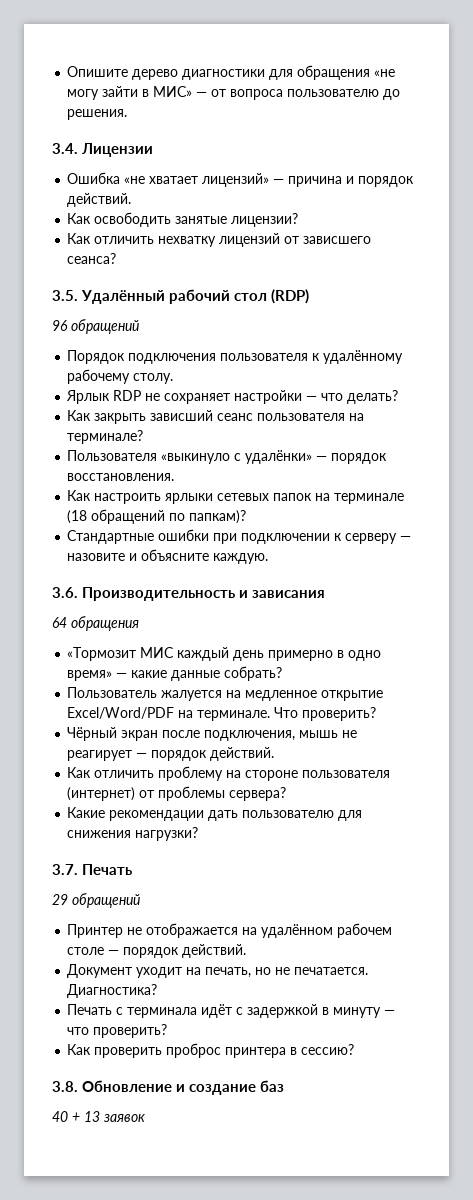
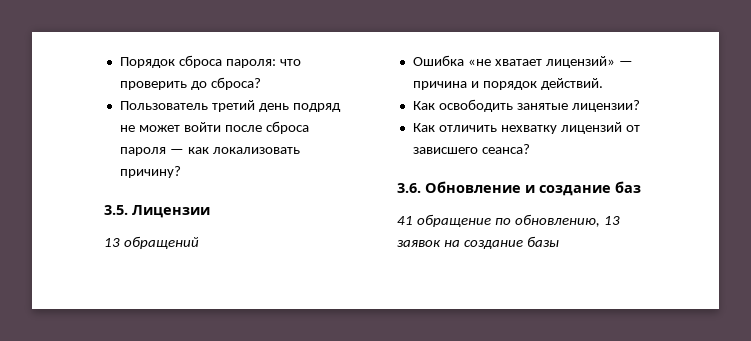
[67,65,396,80] [67,86,401,100] [67,109,128,120] [52,143,78,154] Опишите дерево диагностики для обращения «не могу зайти в МИС» — от вопроса пользователю до решения. // 3.4. -> [119,55,301,68] [119,77,261,90] [119,100,341,112] [119,121,309,134] [119,147,300,156] [119,166,181,178] [104,205,128,215] Порядок сброса пароля: что проверить до сброса? // Пользователь третий день подряд не может войти после сброса пароля — как локализовать причину? // 3.5.
(153, 150) none -> [104,236,199,249] // 13 обращений
[52,289,309,304] [52,319,139,334] [67,350,404,364] [67,369,174,384] [66,390,399,404] [67,410,365,424] [67,430,144,444] [67,450,388,464] [67,473,175,481] [67,490,405,504] [67,509,247,524] [67,529,412,544] [67,549,269,564] [52,587,325,601] [52,616,139,631] [67,647,382,661] [67,666,283,681] [67,687,384,701] [67,707,377,721] [67,727,358,741] [67,747,275,761] [67,766,391,781] [67,786,287,801] [67,807,363,821] [67,827,199,841] [52,864,132,875] [52,893,140,908] [67,923,393,938] [67,944,247,958] [67,964,369,978] [67,984,158,998] [67,1004,396,1018] [67,1024,168,1038] [67,1043,355,1058] [52,1080,284,1095] [52,1111,145,1122] 3.5. Удалённый рабочий стол (RDP) // 96 обращений // Порядок подключения пользователя к удалённому рабочему столу. // Ярлык RDP не сохраняет настройки — что делать? // Как закрыть зависший сеанс пользователя на терминале? // Пользователя «выкинуло с удалёнки» — порядок восстановления. // Как настроить ярлыки сетевых папок на терминале (18 обращений по папкам)? // Стандартные ошибки при подключении к серверу — назовите и объясните каждую. // 3.6. Производительность и зависания // 64 обращения // «Тормозит МИС каждый день примерно в одно время» — какие данные собрать? // Пользователь жалуется на медленное открытие Excel/Word/PDF на терминале. Что проверить? // Чёрный экран после подключения, мышь не реагирует — порядок действий. // Как отличить проблему на стороне пользователя (интернет) от проблемы сервера? // Какие рекомендации дать пользователю для снижения нагрузки? // 3.7. Печать // 29 обращений // Принтер не отображается на удалённом рабочем столе — порядок действий. // Документ уходит на печать, но не печатается. Диагностика? // Печать с терминала идёт с задержкой в минуту — что проверить? // Как проверить проброс принтера в сессию? // 3.8. Обновление и создание баз // 40 + 13 заявок -> [397,181,641,196] [397,214,620,227] [397,236,559,249] 3.6. Обновление и создание баз // 41 обращение по обновлению, 13 заявок на создание базы

